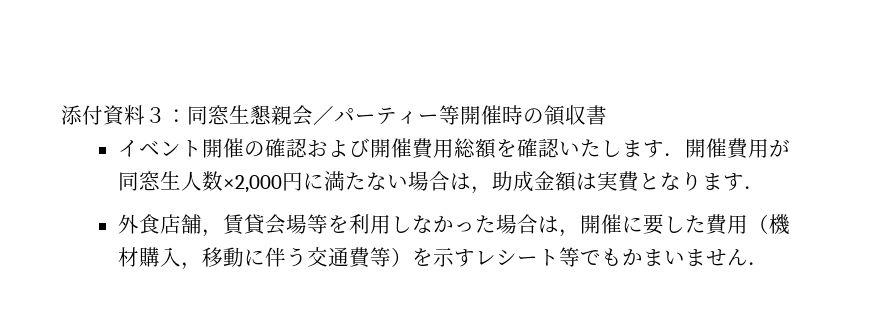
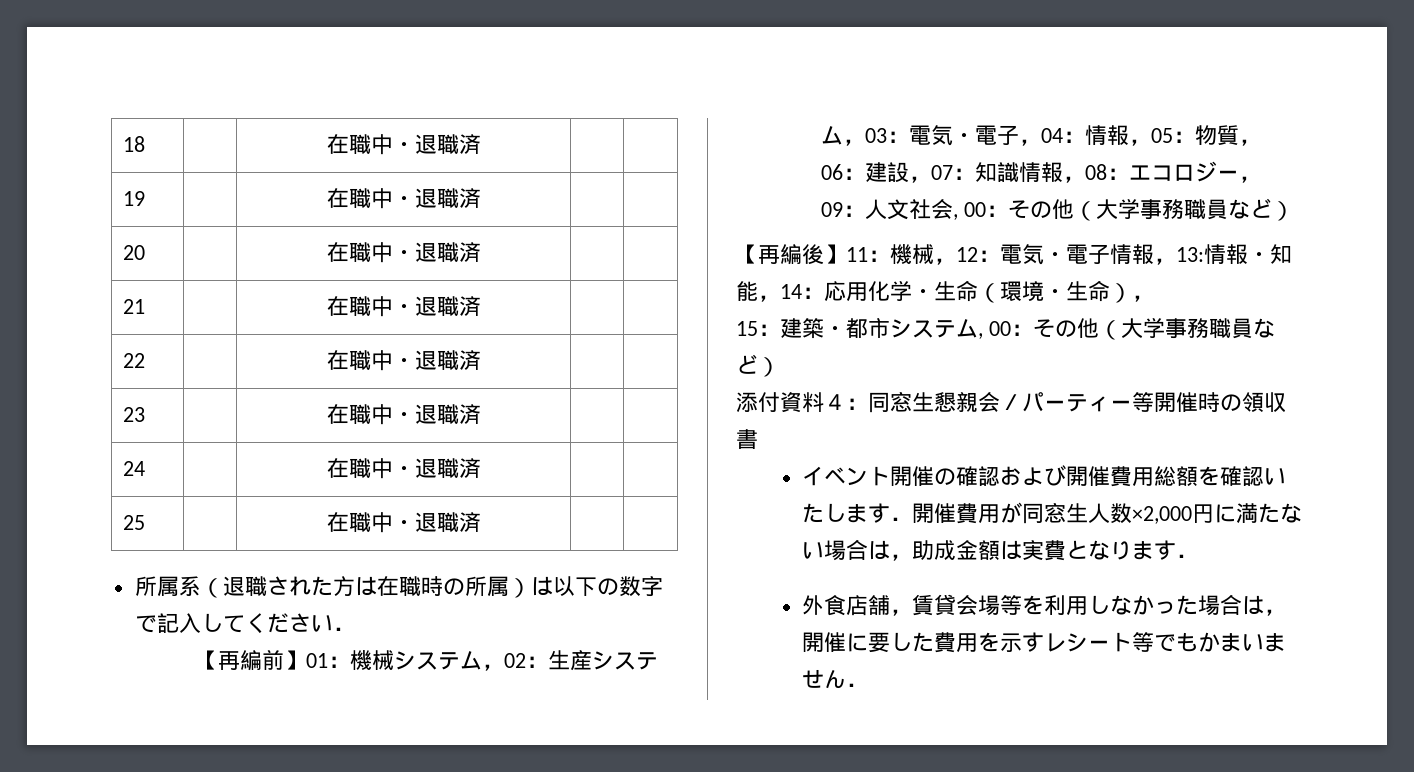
(61, 115) none -> [122,136,145,152] [326,134,481,155] [122,191,145,206] [326,188,481,209] [122,245,145,260] [326,242,481,263] [122,299,145,314] [326,296,481,317] [122,353,145,368] [326,350,481,371] [122,407,145,422] [326,404,481,425] [122,461,145,476] [326,458,481,479] [122,515,145,530] [326,512,481,533] [134,576,663,598] [134,613,355,634] [196,649,659,671] [821,125,1262,146] [821,161,1262,183] [821,198,1295,221] [736,244,1292,265] [736,280,1154,303] [736,318,1275,340] [736,354,780,377] 18 | | 在職中・退職済 | | // 19 | | 在職中・退職済 | | // 20 | | 在職中・退職済 | | // 21 | | 在職中・退職済 | | // 22 | | 在職中・退職済 | | // 23 | | 在職中・退職済 | | // 24 | | 在職中・退職済 | | // 25 | | 在職中・退職済 | | // 所属系（退職された方は在職時の所属）は以下の数字で記入してください． // 【再編前】01：機械システム，02：生産システム，03：電気・電子，04：情報，05：物質，06：建設，07：知識情報，08：エコロジー，09：人文社会, 00：その他（大学事務職員など） // 【再編後】11：機械，12：電気・電子情報，13:情報・知能，14：応用化学・生命（環境・生命）， // 15：建築・都市システム, 00：その他（大学事務職員など） //
[145,107,166,123] ３ -> [824,394,846,410] ４
[747,214,790,235] [117,247,412,270] （機材購入，移動に伴う交通費等） -> (979, 642) none

